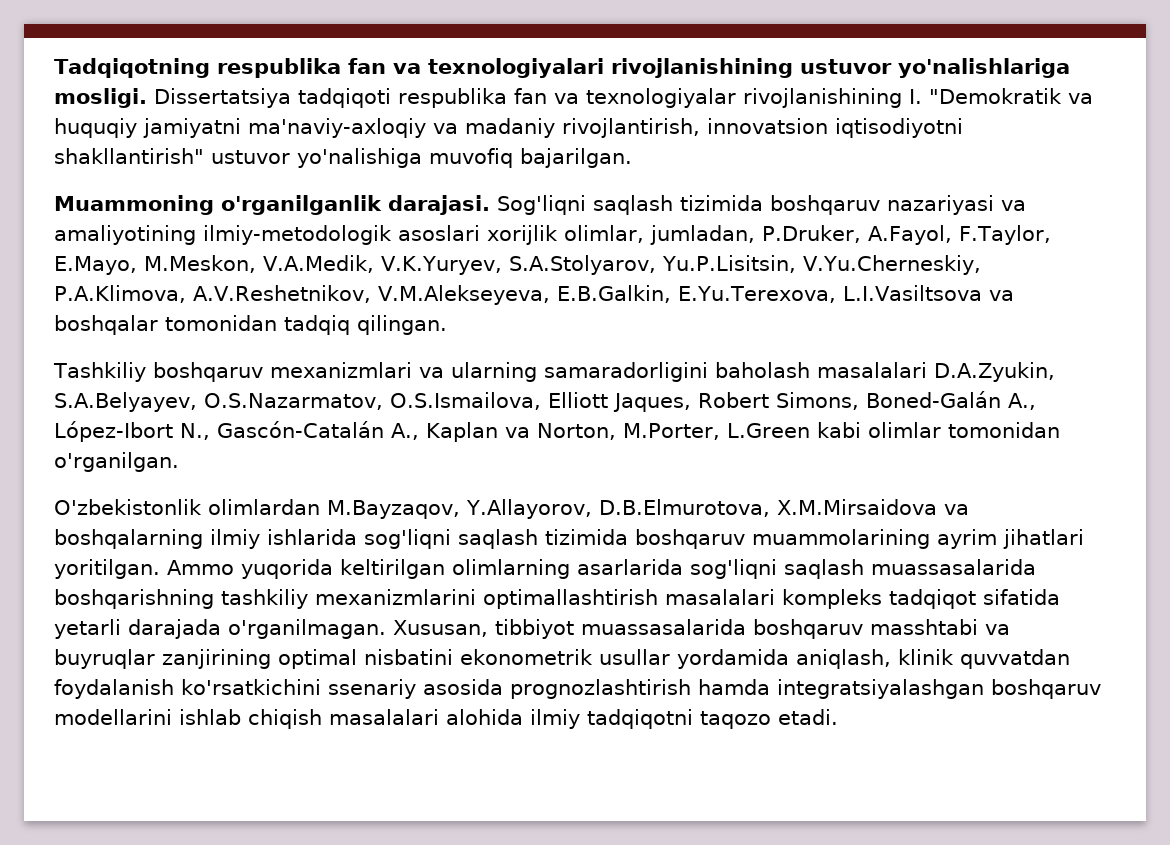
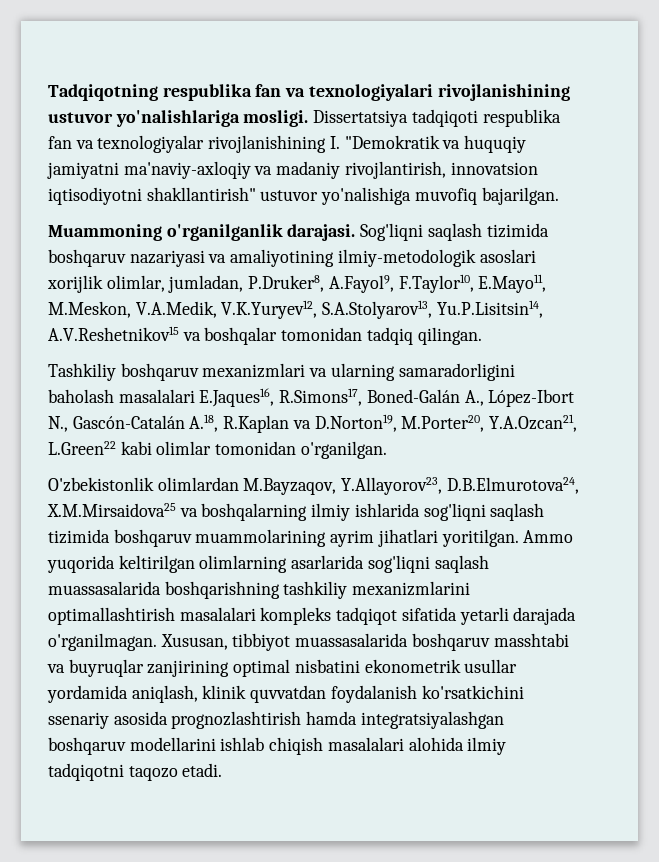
[761,225,1051,245] [54,255,981,275] [54,285,982,305] P.Druker, A.Fayol, F.Taylor, E.Mayo, M.Meskon, V.A.Medik, V.K.Yuryev, S.A.Stolyarov, Yu.P.Lisitsin, V.Yu.Cherneskiy, P.A.Klimova, A.V.Reshetnikov, V.M.Alekseyeva, E.B.Galkin, E.Yu.Terexova, L.I.Vasiltsova -> [248,274,547,293] [48,300,543,319] [48,326,179,341] P.Druker8, A.Fayol9, F.Taylor10, E.Mayo11, M.Meskon, V.A.Medik, V.K.Yuryev12, S.A.Stolyarov13, Yu.P.Lisitsin14, A.V.Reshetnikov15
[933,362,1055,382] [54,392,859,412] D.A.Zyukin, S.A.Belyayev, O.S.Nazarmatov, O.S.Ismailova, Elliott Jaques, Robert Simons, -> [199,388,363,407] E.Jaques16, R.Simons17,
[391,422,810,442] A., Kaplan va Norton, M.Porter, L.Green -> [189,414,578,433] [48,441,116,455] A.18, R.Kaplan va D.Norton19, M.Porter20, Y.A.Ozcan21, L.Green22
[466,499,937,519] Y.Allayorov, D.B.Elmurotova, X.M.Mirsaidova -> [341,477,579,495] [47,503,176,517] Y.Allayorov23, D.B.Elmurotova24, X.M.Mirsaidova25

